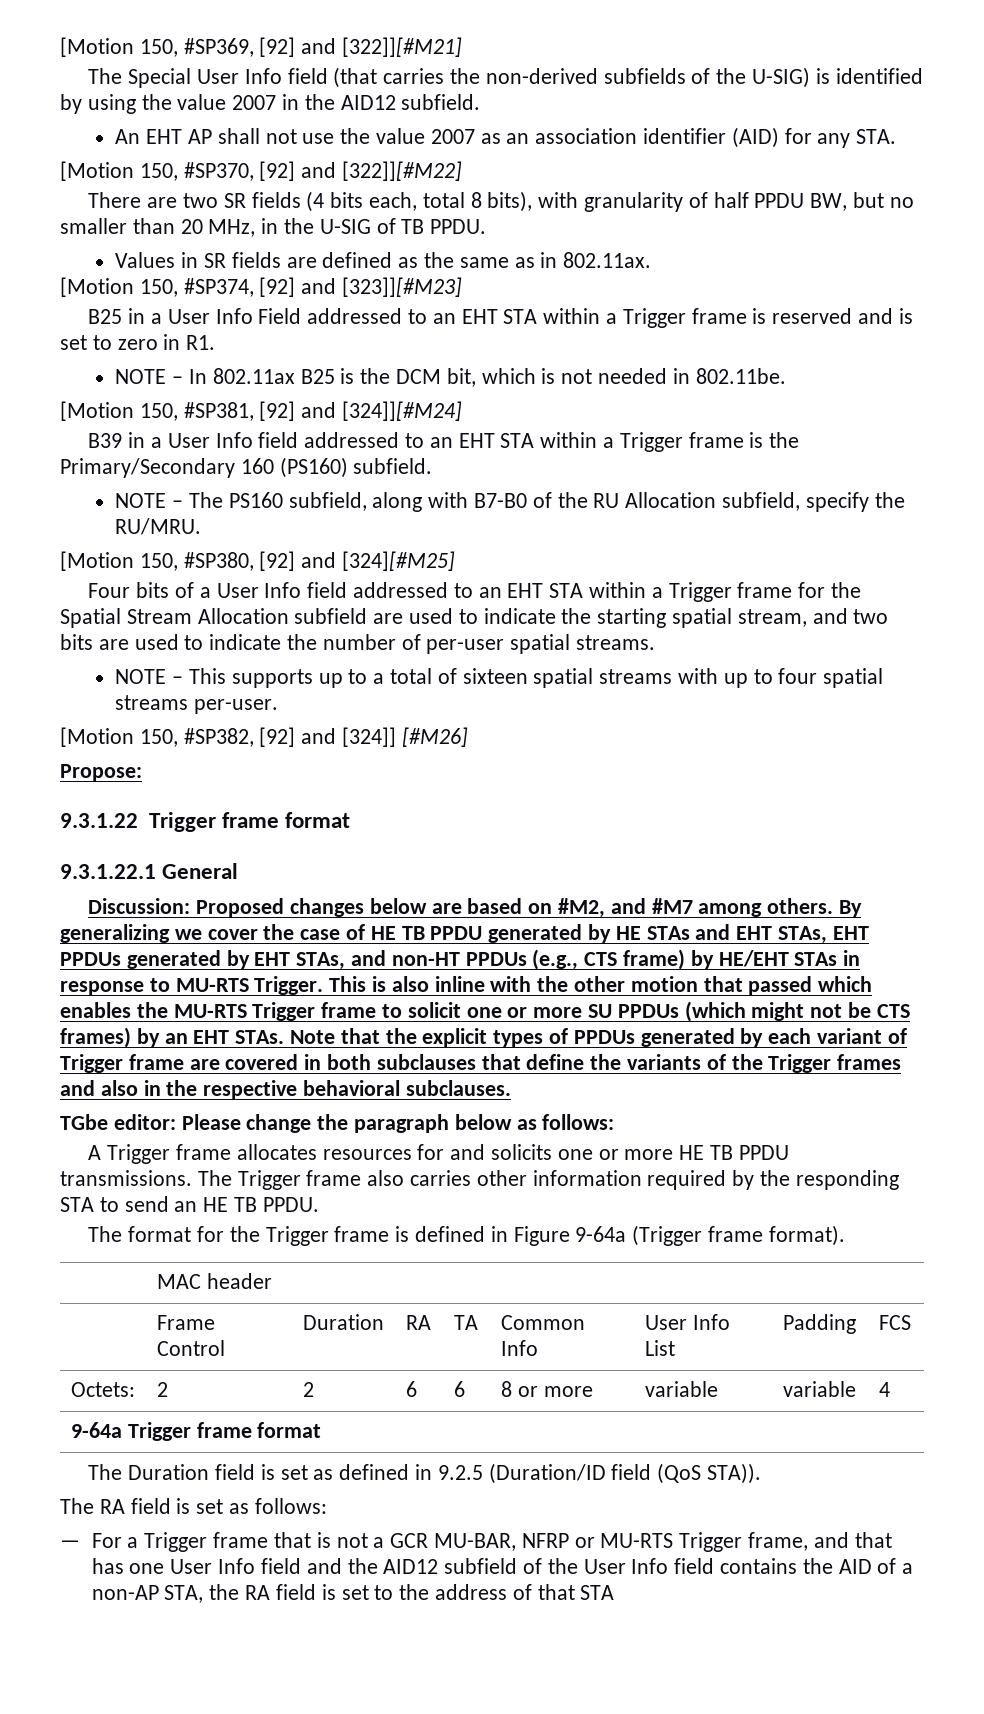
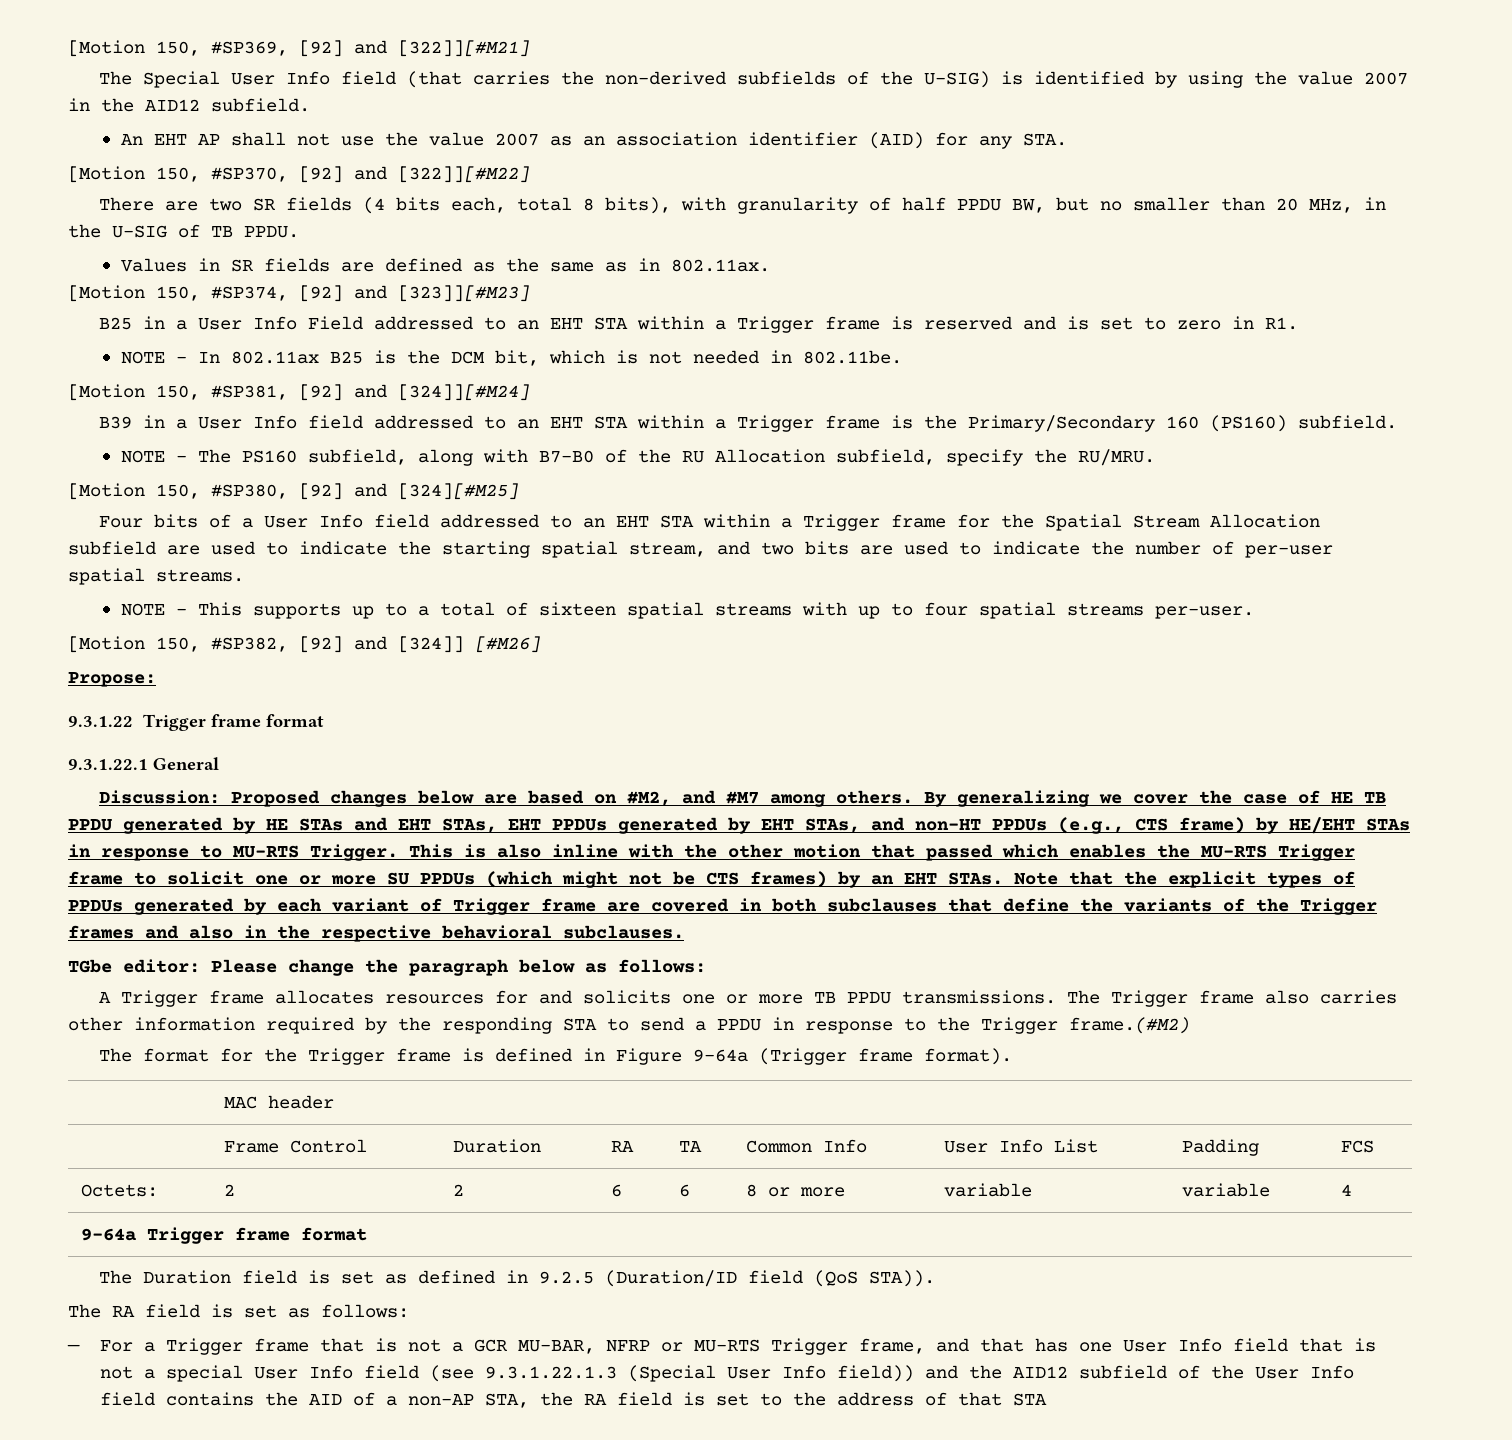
[679,1145,705,1160] HE -> (804, 999) none
[174,1197,319,1212] an HE TB PPDU. -> [695,1017,1190,1034] a PPDU in response to the Trigger frame.(#M2)
(301, 1566) none -> [1298,1338,1376,1352] [99,1365,914,1382] that is not a special User Info field (see 9.3.1.22.1.3 (Special User Info field))

